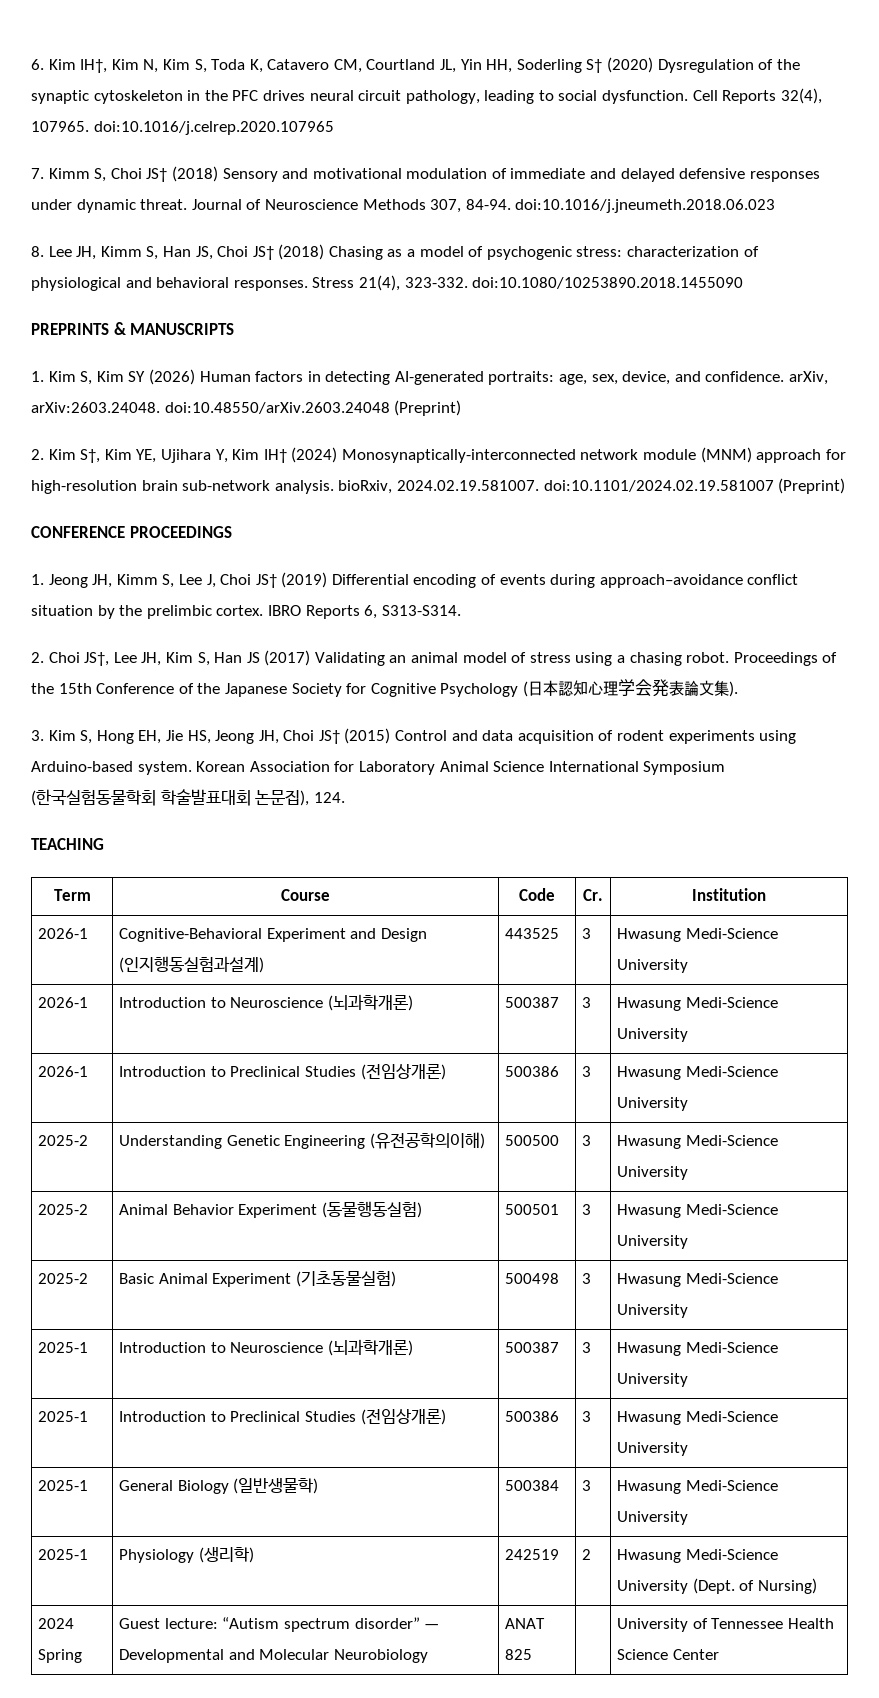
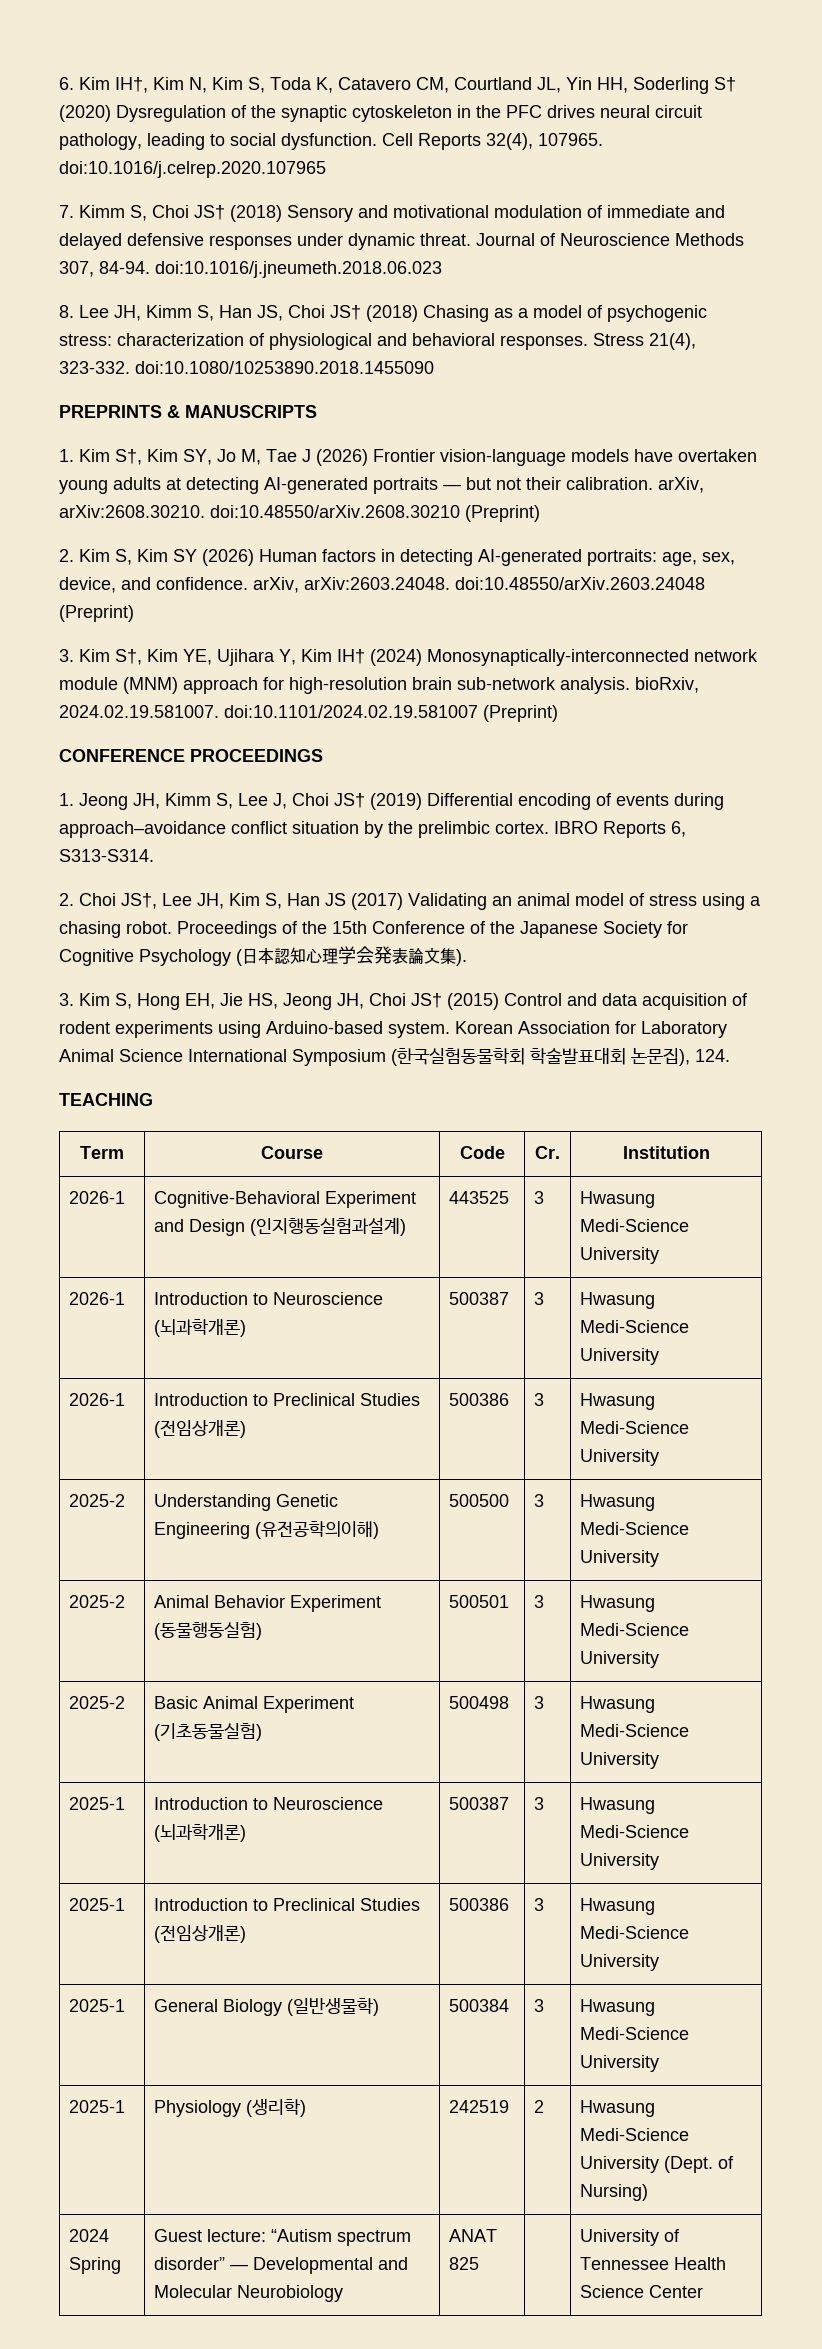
(76, 376) none -> [115,449,757,466] [59,477,704,494] [59,505,540,522] [59,549,110,562] S†, Kim SY, Jo M, Tae J (2026) Frontier vision-language models have overtaken young adults at detecting AI-generated portraits — but not their calibration. arXiv, arXiv:2608.30210. doi:10.48550/arXiv.2608.30210 (Preprint) // 2. Kim
[31,449,44,460] 2. -> [59,649,74,662] 3.

